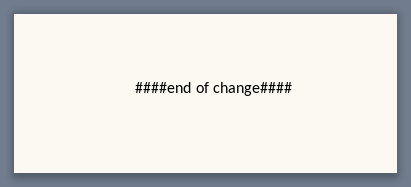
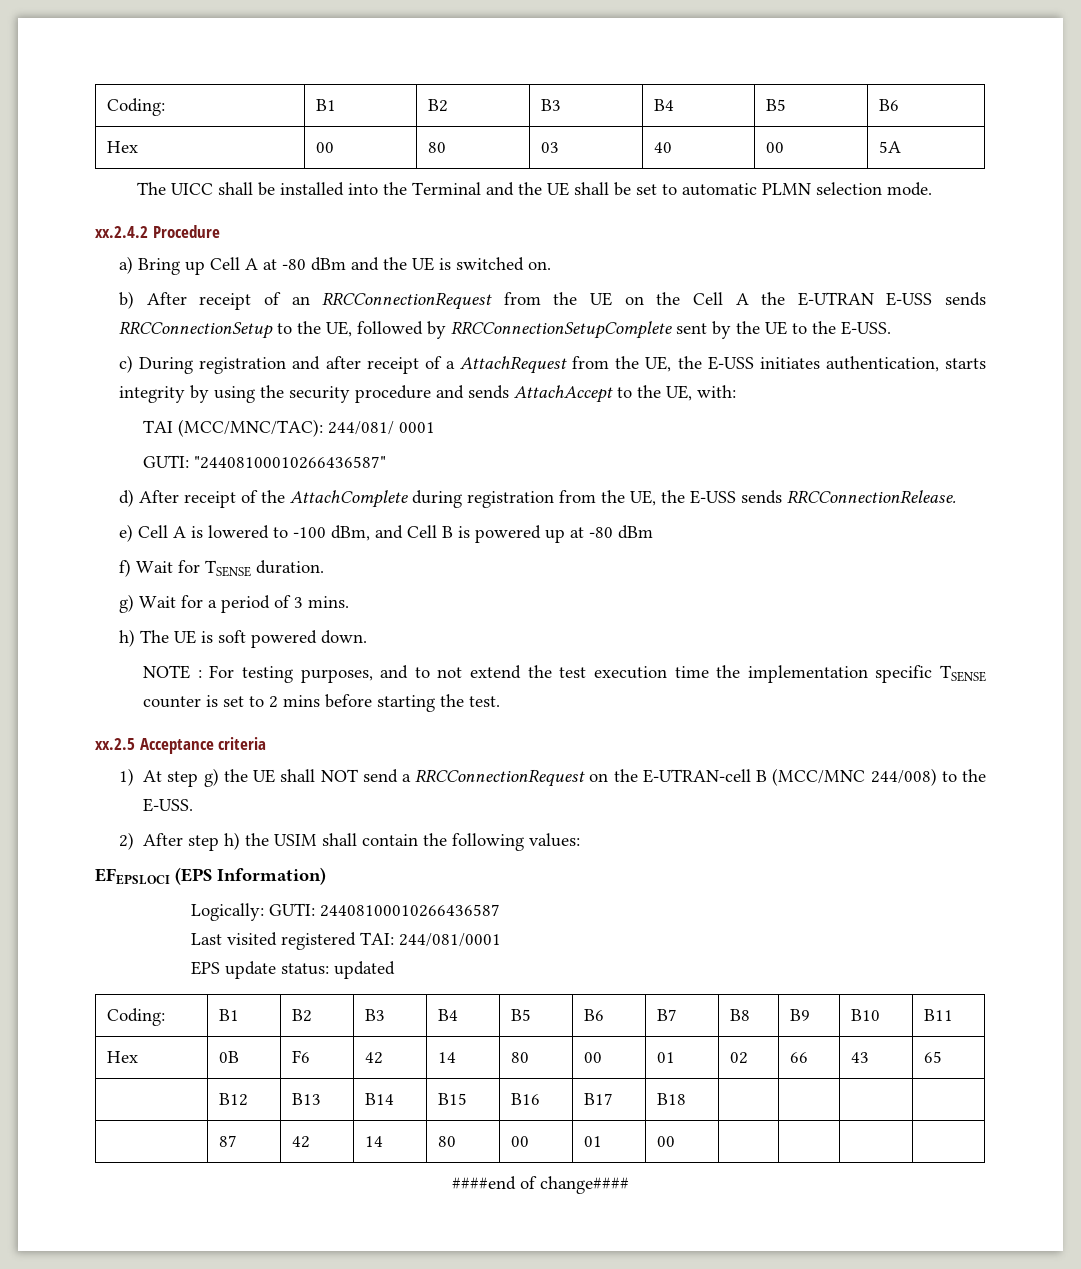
(135, 87) none -> [106,98,165,116] [315,99,336,111] [427,99,448,112] [540,99,561,111] [653,99,674,111] [765,99,786,111] [878,99,899,111] [106,141,138,153] [315,142,334,153] [427,142,446,153] [540,142,559,153] [653,142,672,153] [765,142,784,153] [878,141,901,153] [137,182,933,196] [95,225,220,238] [119,256,552,275] [119,291,986,310] [119,321,892,339] [119,355,986,374] [119,385,737,403] [143,419,436,437] [143,455,387,469] [119,489,957,508] [119,524,654,543] [119,559,325,577] [119,594,350,613] [119,629,368,648] [143,665,986,683] [143,694,501,712] [95,737,267,754] [119,768,986,787] [143,798,194,812] [119,832,581,851] [95,867,326,885] [191,903,501,921] [191,932,502,950] [191,961,396,979] [106,1008,165,1026] [218,1009,239,1021] [291,1009,312,1022] [364,1009,385,1021] [437,1009,458,1021] [510,1009,531,1021] [583,1009,604,1021] [656,1009,677,1021] [729,1009,750,1021] [789,1009,810,1021] [850,1009,880,1021] [923,1009,953,1021] [106,1051,138,1063] [218,1051,239,1063] [291,1050,310,1063] [364,1052,383,1064] [437,1052,456,1063] [510,1052,529,1063] [583,1052,602,1063] [656,1052,675,1063] [729,1052,748,1064] [789,1052,808,1063] [850,1052,869,1063] [923,1051,942,1063] [218,1093,248,1106] [291,1093,321,1105] [364,1093,394,1105] [437,1093,467,1105] [510,1093,540,1105] [583,1093,613,1105] [656,1093,686,1105] [218,1135,237,1147] [291,1136,310,1148] [364,1136,383,1147] [437,1136,456,1147] [510,1136,529,1147] [583,1136,602,1147] [656,1136,675,1147] Coding: | B1 | B2 | B3 | B4 | B5 | B6 // Hex | 00 | 80 | 03 | 40 | 00 | 5A // The UICC shall be installed into the Terminal and the UE shall be set to automatic PLMN selection mode. // xx.2.4.2 Procedure // a) Bring up Cell A at -80 dBm and the UE is switched on. // b) After receipt of an RRCConnectionRequest from the UE on the Cell A the E-UTRAN E-USS sends RRCConnectionSetup to the UE, followed by RRCConnectionSetupComplete sent by the UE to the E-USS. // c) During registration and after receipt of a AttachRequest from the UE, the E-USS initiates authentication, starts integrity by using the security procedure and sends AttachAccept to the UE, with: // TAI (MCC/MNC/TAC): 244/081/ 0001 // GUTI: "24408100010266436587" // d) After receipt of the AttachComplete during registration from the UE, the E-USS sends RRCConnectionRelease. // e) Cell A is lowered to -100 dBm, and Cell B is powered up at -80 dBm // f) Wait for TSENSE duration. // g) Wait for a period of 3 mins. // h) The UE is soft powered down. // NOTE : For testing purposes, and to not extend the test execution time the implementation specific TSENSE counter is set to 2 mins before starting the test. // xx.2.5 Acceptance criteria // 1) At step g) the UE shall NOT send a RRCConnectionRequest on the E-UTRAN-cell B (MCC/MNC 244/008) to the E-USS. // 2) After step h) the USIM shall contain the following values: // EFEPSLOCI (EPS Information) // Logically: GUTI: 24408100010266436587 // Last visited registered TAI: 244/081/0001 // EPS update status: updated // Coding: | B1 | B2 | B3 | B4 | B5 | B6 | B7 | B8 | B9 | B10 | B11 // Hex | 0B | F6 | 42 | 14 | 80 | 00 | 01 | 02 | 66 | 43 | 65 // | B12 | B13 | B14 | B15 | B16 | B17 | B18 | | | | // | 87 | 42 | 14 | 80 | 00 | 01 | 00 | | | | //

